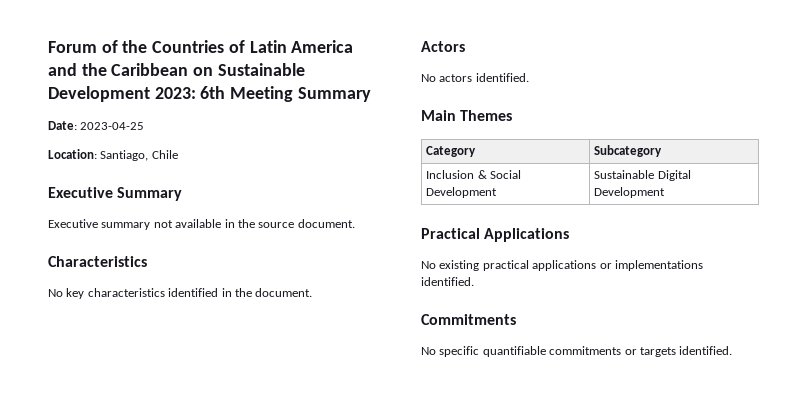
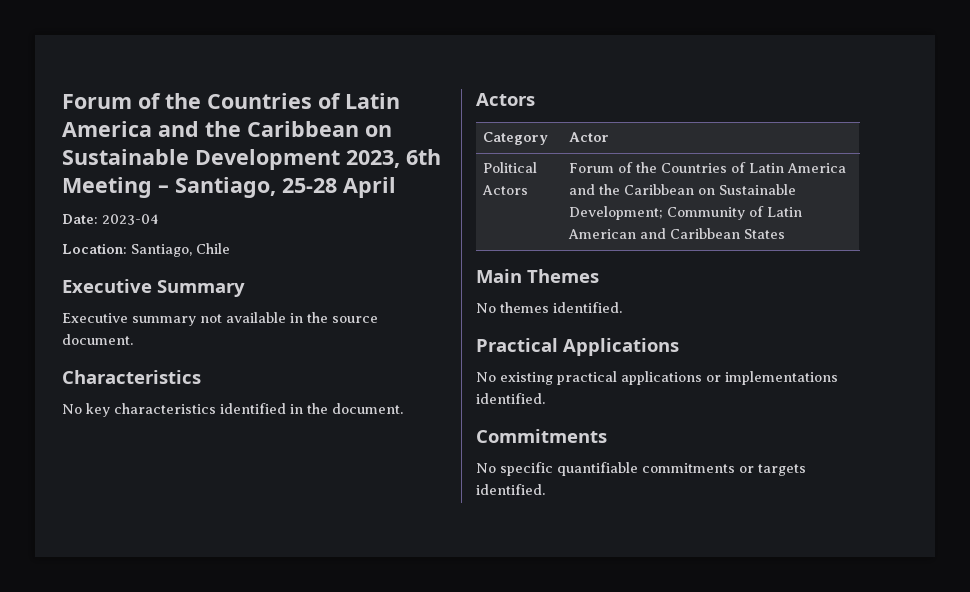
[154,87,196,99] 2023: -> [346,150,400,168] 2023,
[297,87,371,102] Summary -> [158,177,396,198] – Santiago, 25-28 April
[80,122,145,130] 2023-04-25 -> [102,214,159,225] 2023-04
[421,73,529,82] [421,110,513,121] [426,146,477,157] [594,145,663,157] [426,170,522,179] [426,187,498,198] [594,170,691,181] [594,187,666,198] // No actors identified. // Main Themes // Category | Subcategory // Inclusion & Social Development | Sustainable Digital Development -> [482,132,548,145] [568,132,609,142] [482,162,537,173] [481,185,528,195] [568,162,846,173] [568,184,796,195] [568,206,802,220] [567,228,785,239] [476,269,599,283] [476,302,622,313] // Category | Actor // Political Actors | Forum of the Countries of Latin America and the Caribbean on Sustainable Development; Community of Latin American and Caribbean States // Main Themes // No themes identified.

